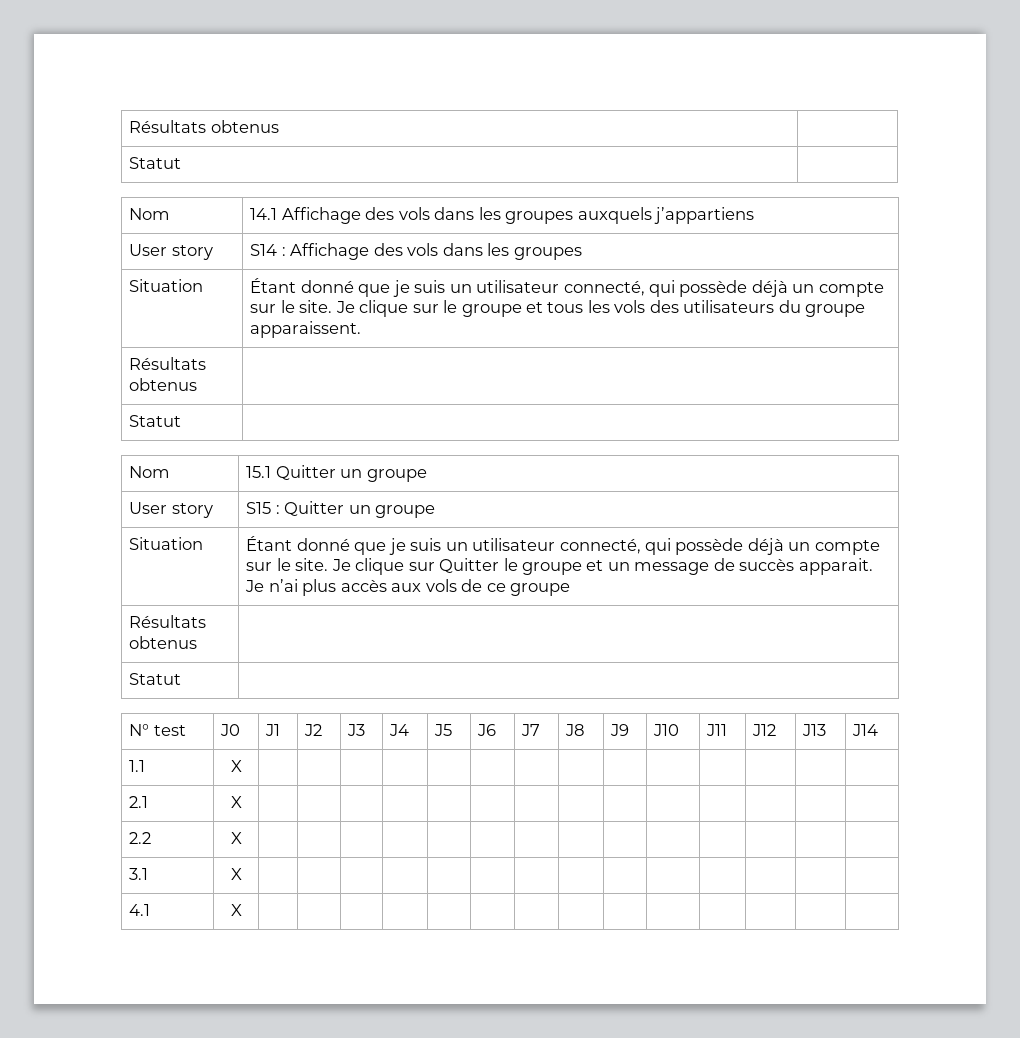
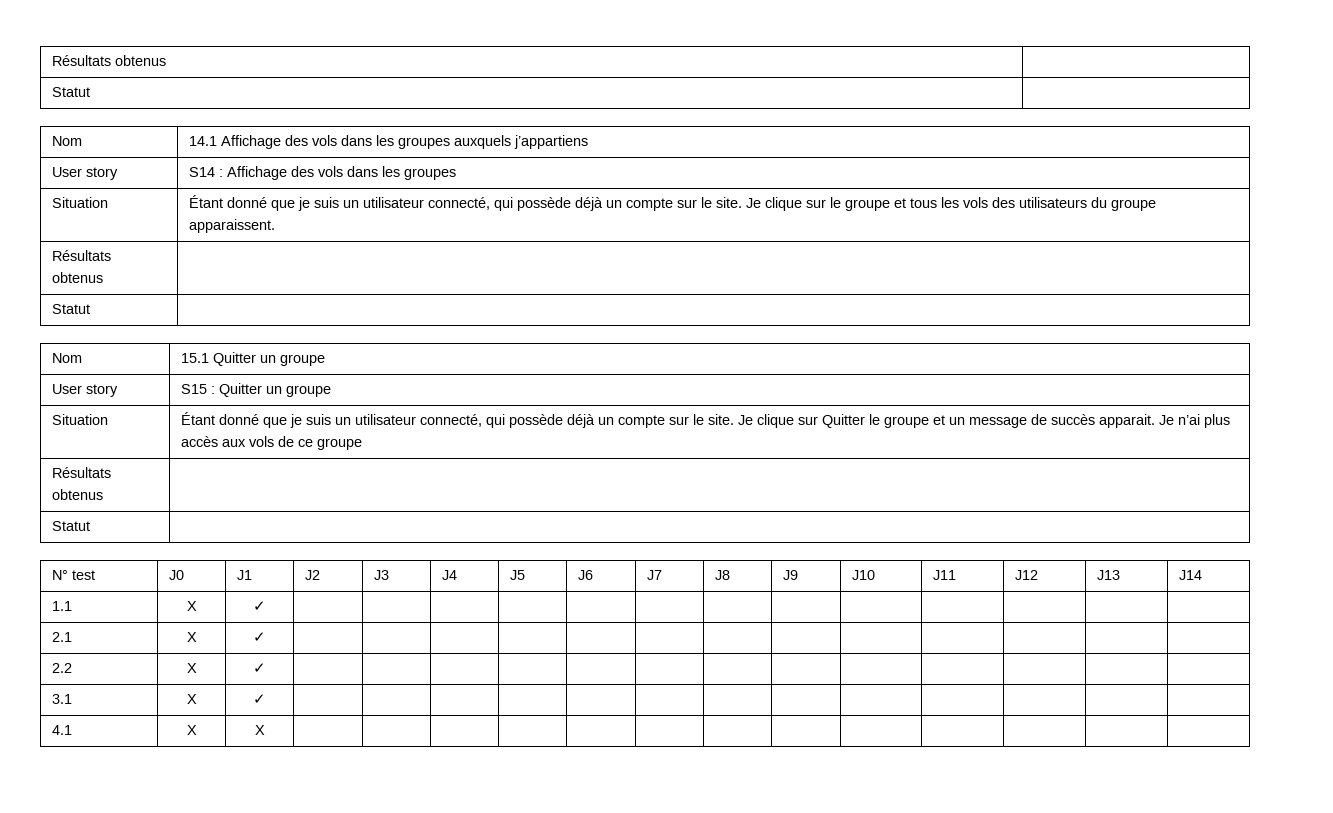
(242, 766) none -> [253,601,266,611] ✓
(242, 802) none -> [253,632,266,642] ✓
(242, 838) none -> [253,663,266,673] ✓
(242, 874) none -> [253,694,266,704] ✓
(242, 910) none -> [254,725,265,735] X

